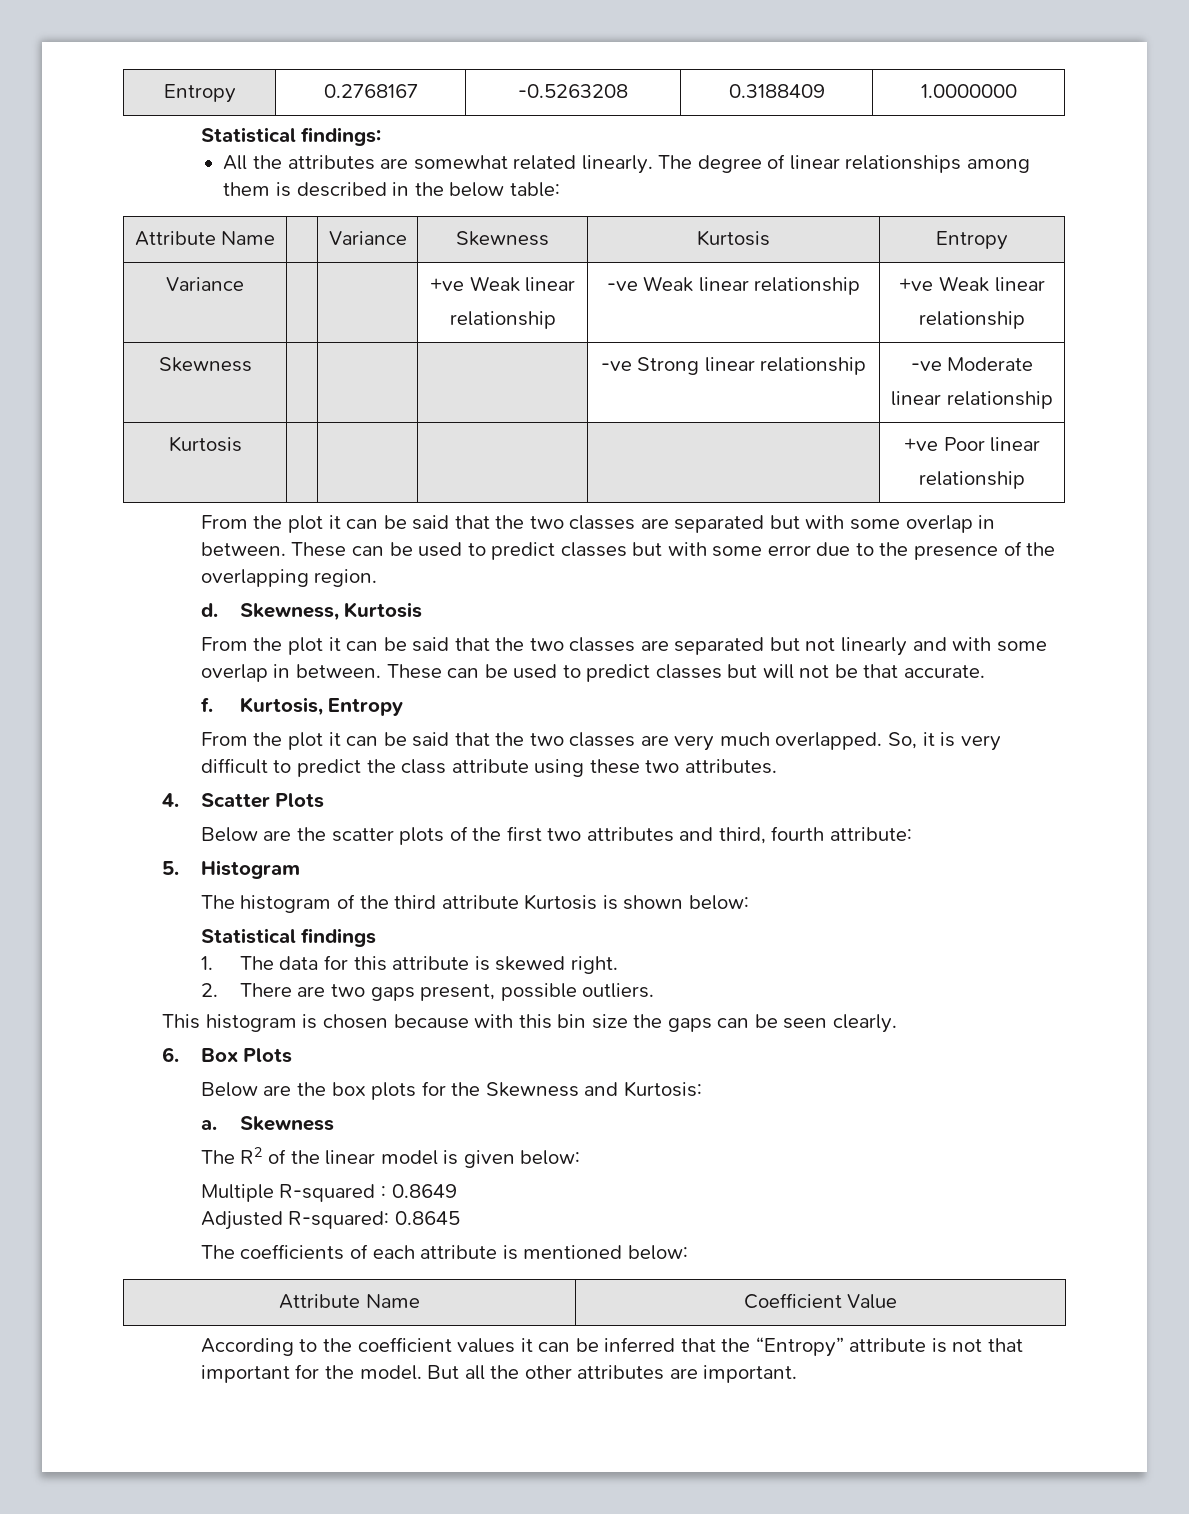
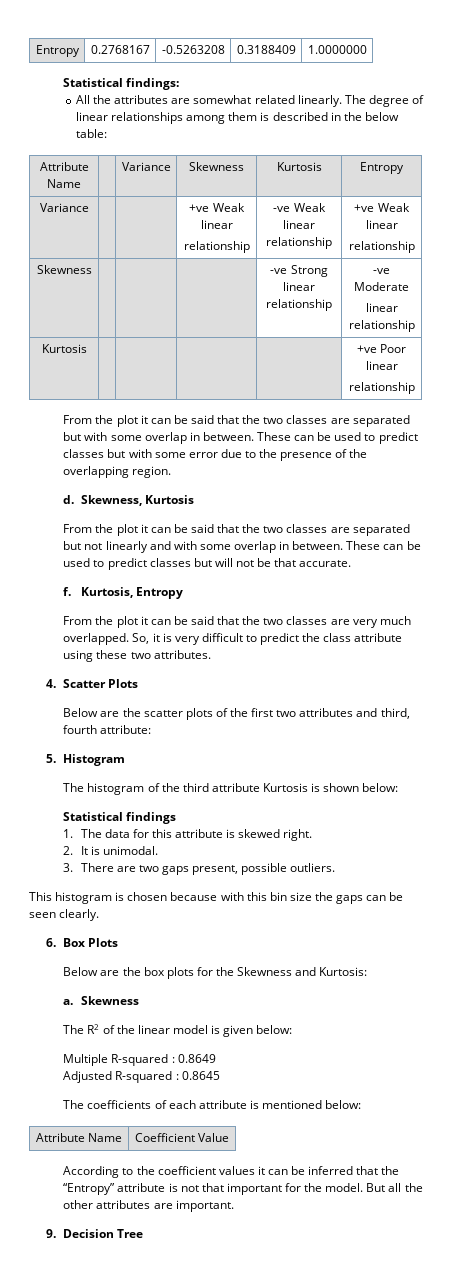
(218, 990) none -> [80,846,158,855] [63,863,74,872] It is unimodal. // 3.
[288,1211,390,1229] R-squared: -> [115,1071,179,1083] R-squared :
(798, 1374) none -> [46,1229,144,1238] // 9. Decision Tree

